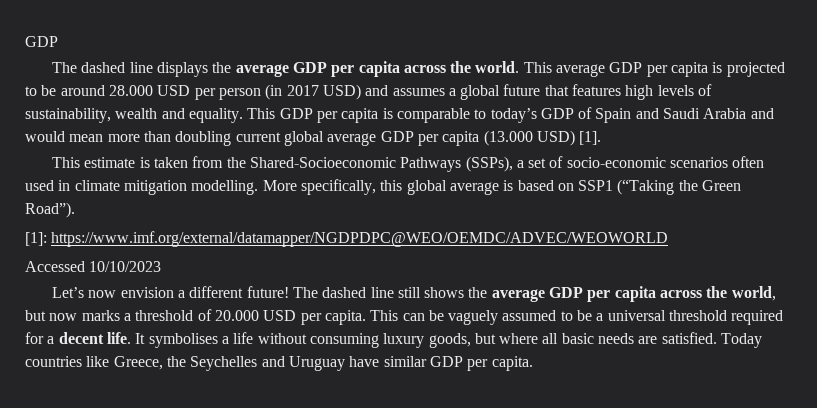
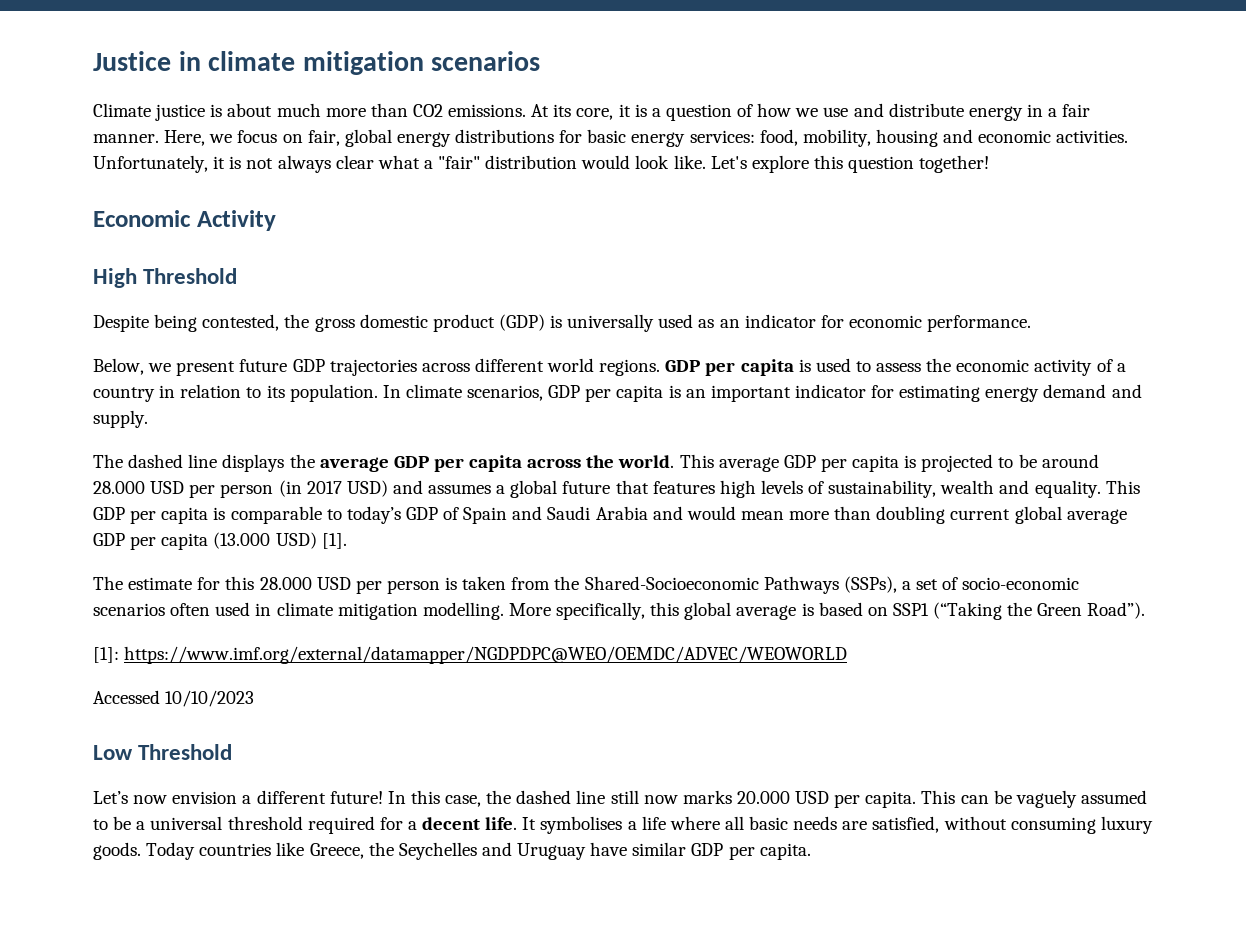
[25,36,58,47] GDP -> [93,51,541,75] [93,103,1091,121] [93,129,1129,147] [93,155,990,173] [93,210,276,231] [93,268,238,288] [93,314,1032,332] [93,358,1126,376] [93,384,1142,402] [93,410,148,428] Justice in climate mitigation scenarios // Climate justice is about much more than CO2 emissions. At its core, it is a question of how we use and distribute energy in a fair manner. Here, we focus on fair, global energy distributions for basic energy services: food, mobility, housing and economic activities. Unfortunately, it is not always clear what a "fair" distribution would look like. Let's explore this question together! // Economic Activity // High Threshold // Despite being contested, the gross domestic product (GDP) is universally used as an indicator for economic performance. // Below, we present future GDP trajectories across different world regions. GDP per capita is used to assess the economic activity of a country in relation to its population. In climate scenarios, GDP per capita is an important indicator for estimating energy demand and supply.
[51,157,136,168] This estimate -> [93,576,440,594] The estimate for this 28.000 USD per person
(162, 266) none -> [93,744,233,760] // Low Threshold
[292,286,776,302] [25,309,212,321] The dashed line still shows the average GDP per capita across the world, but now marks a threshold of -> [387,790,732,807] In this case, the dashed line still now marks
[257,333,496,348] without consuming luxury goods, but -> (666, 823) none
[661,332,717,344] satisfied. -> [872,816,1153,834] [93,842,141,860] satisfied, without consuming luxury goods.

